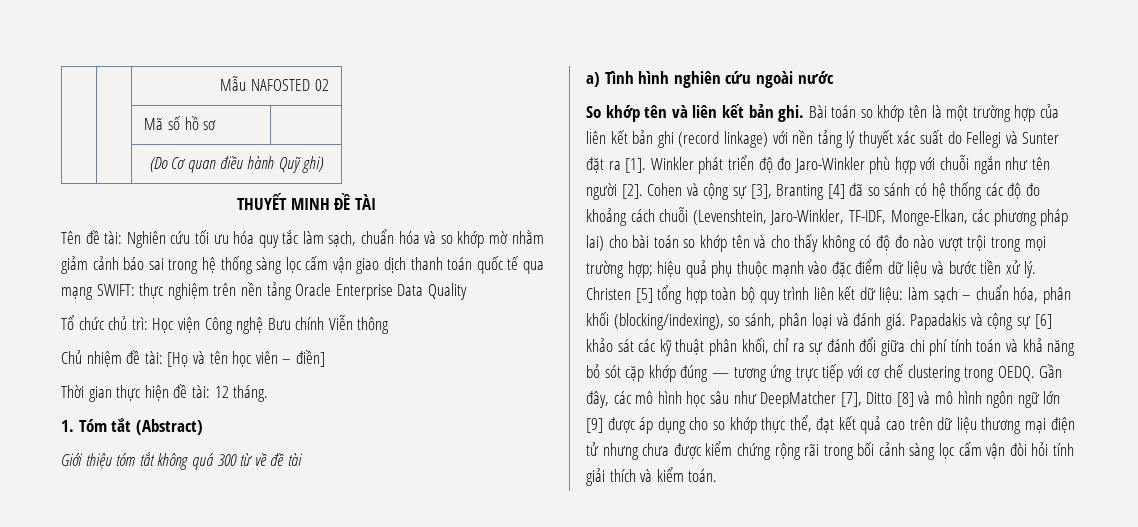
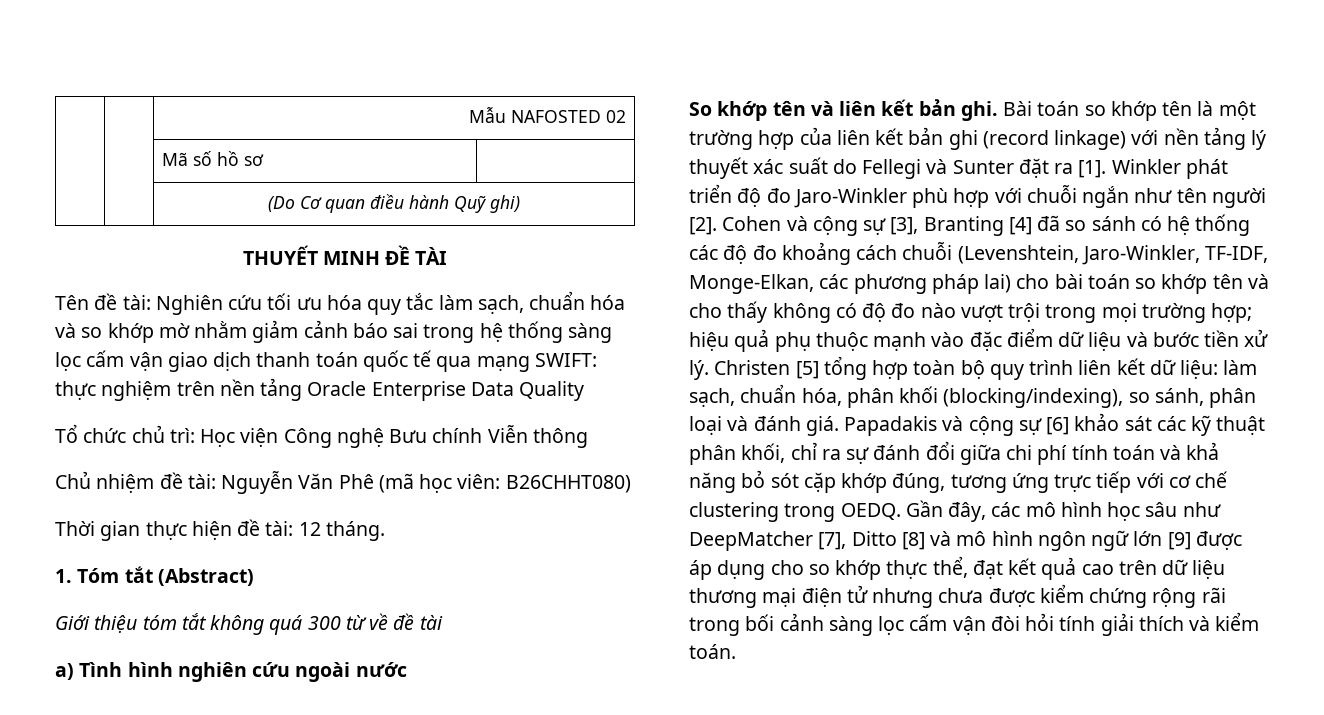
[167,350,325,367] [Họ và tên học viên – điền] -> [221,471,631,494] Nguyễn Văn Phê (mã học viên: B26CHHT080)
[933,287,972,303] sạch – -> [689,388,735,407] sạch,
[680,365,729,382] đúng — -> [892,473,946,493] đúng,

